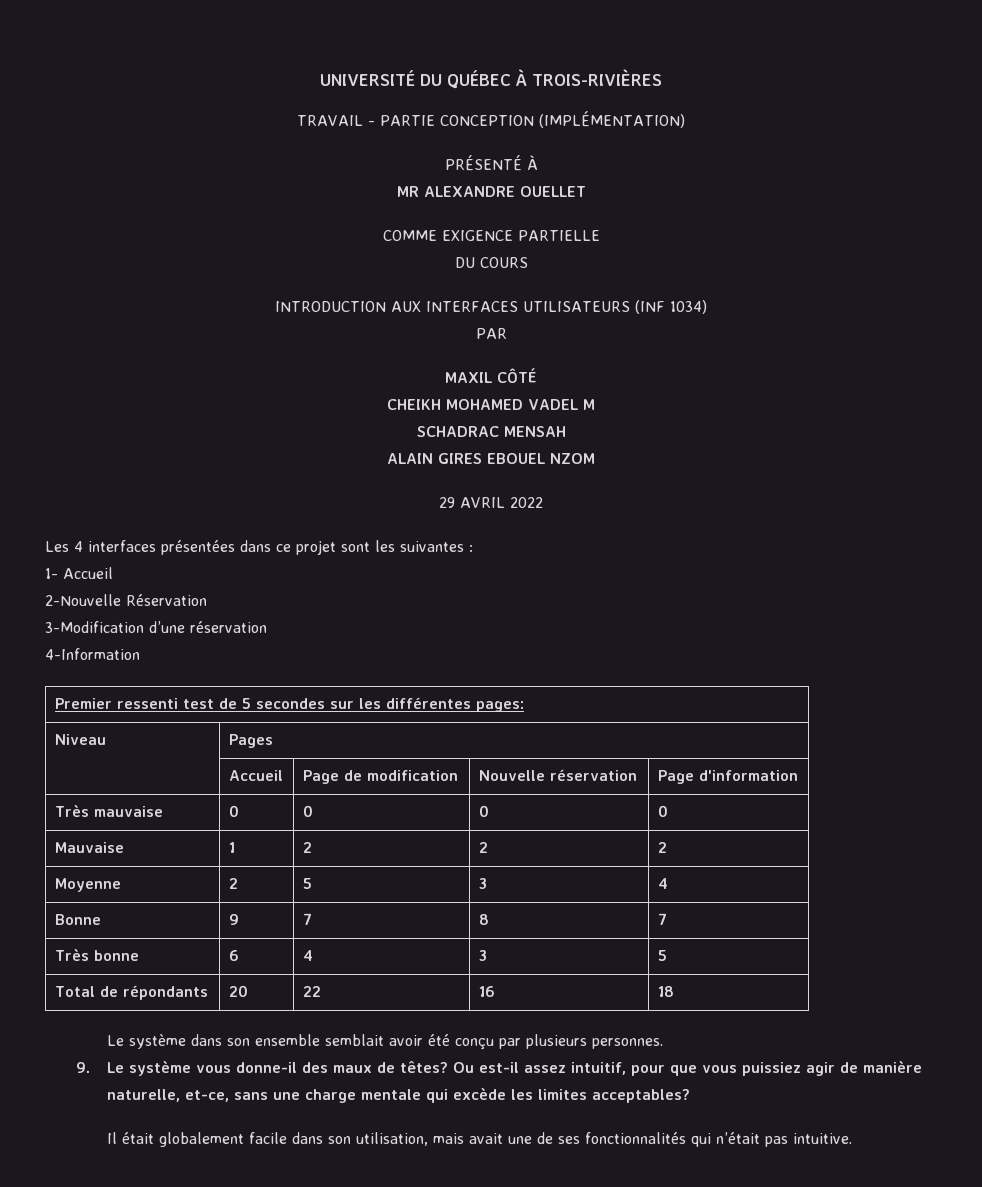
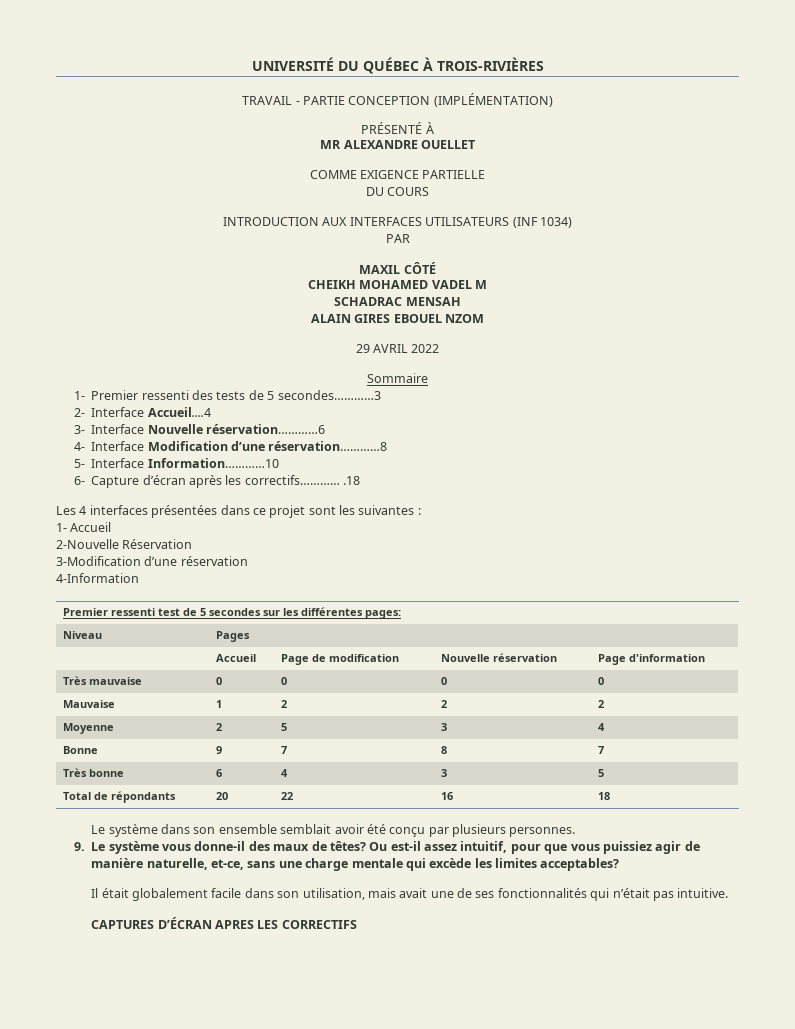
(543, 502) none -> [367,373,428,383] [73,390,381,400] [73,407,211,417] [73,424,326,434] [73,441,388,451] [73,458,279,468] [73,475,361,488] // Sommaire // 1- Premier ressenti des tests de 5 secondes…………3 // 2- Interface Accueil....4 // 3- Interface Nouvelle réservation…………6 // 4- Interface Modification d’une réservation…………8 // 5- Interface Information…………10 // 6- Capture d’écran après les correctifs………… .18
(853, 1138) none -> [91,917,357,929] // CAPTURES D’ÉCRAN APRES LES CORRECTIFS

